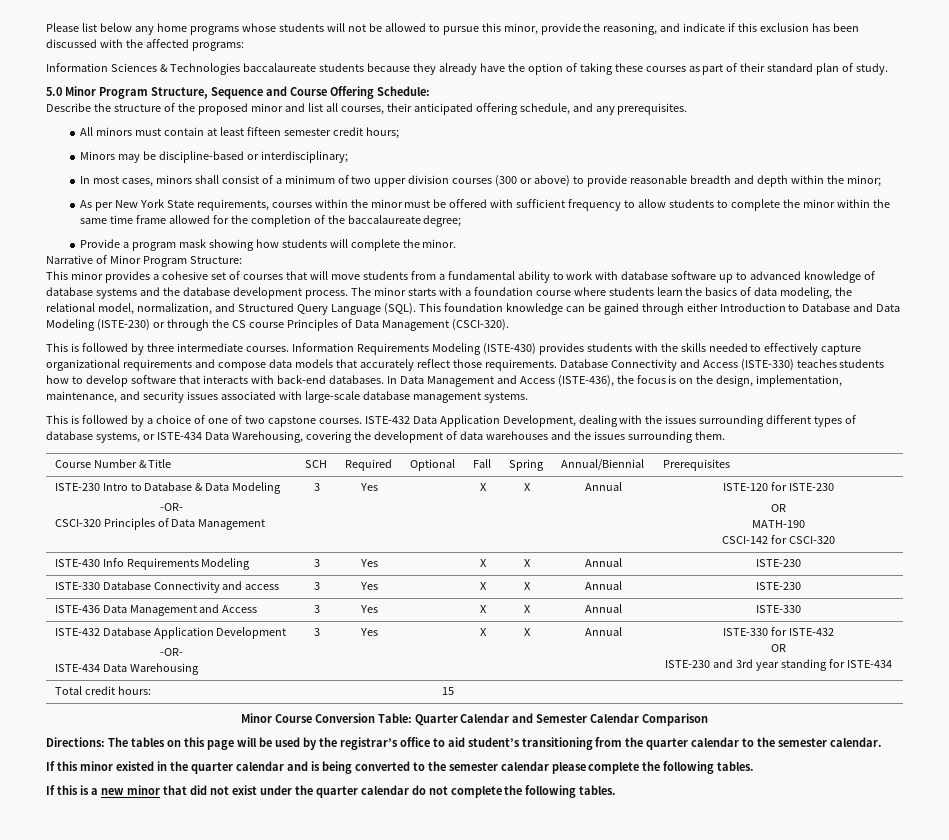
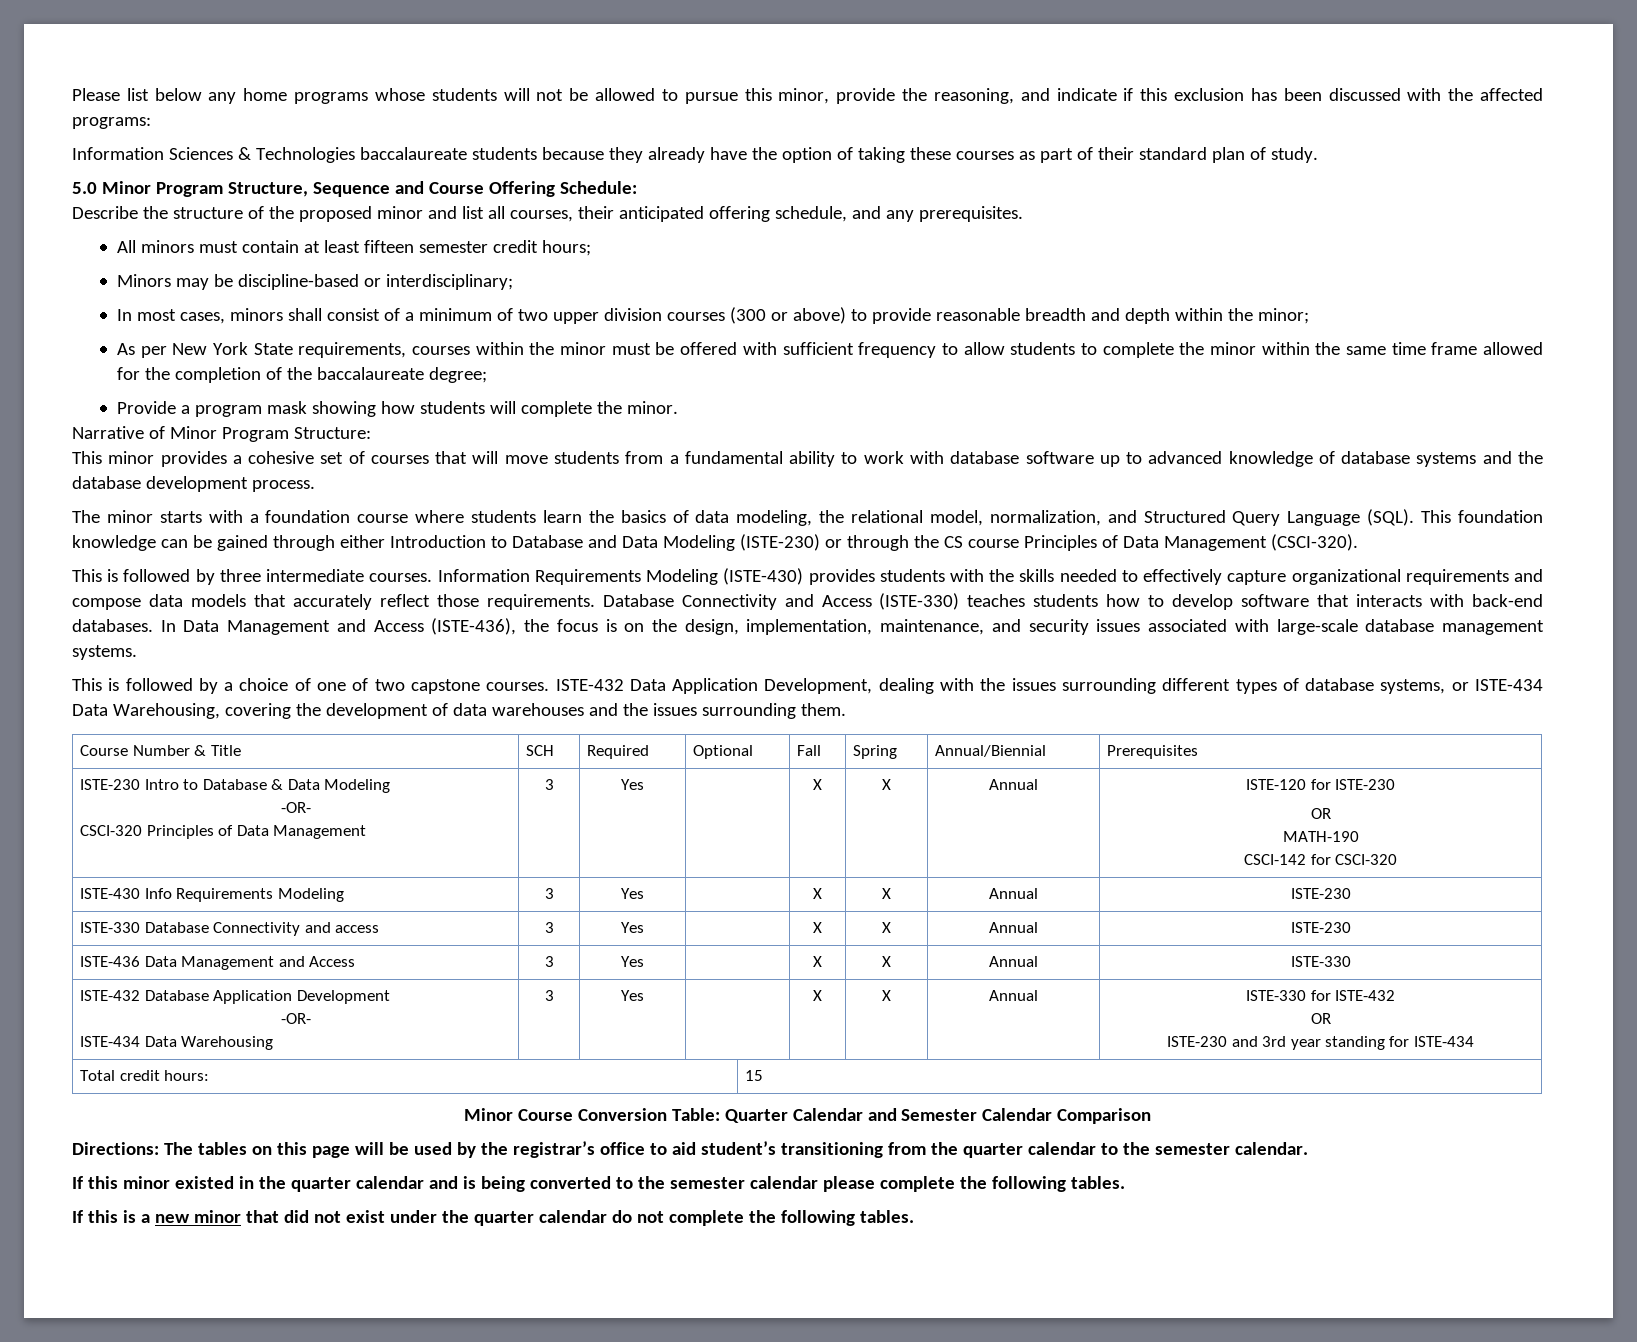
(348, 294) none -> (315, 486) //

